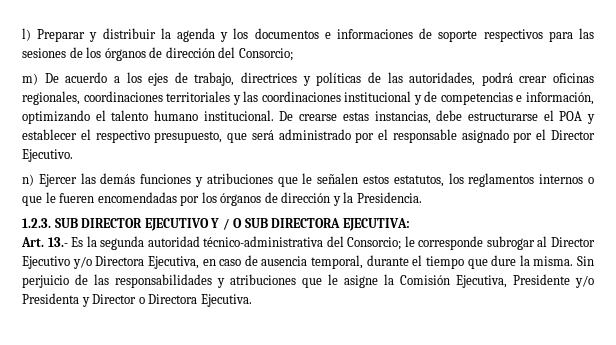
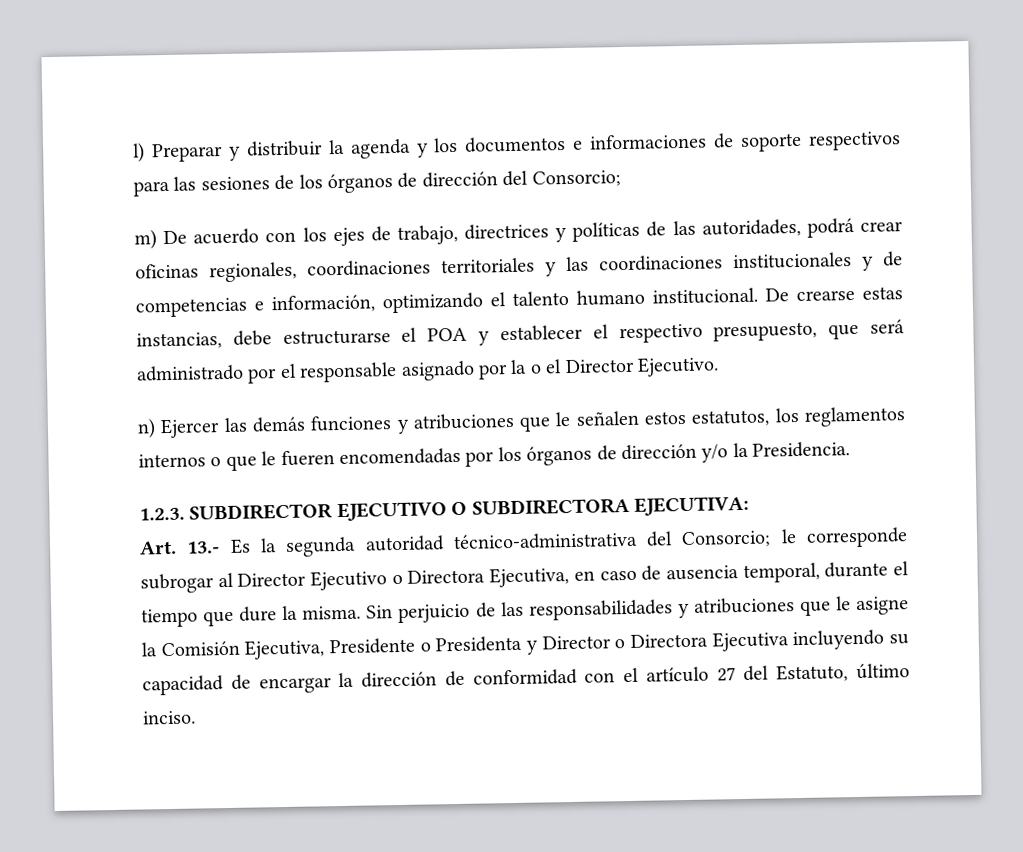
[113,76,120,83] a -> [265,231,297,243] con
[344,91,412,102] institucional -> [733,252,852,270] institucionales
(533, 137) none -> [510,359,542,374] la o
[332,196,341,206] y -> [701,444,729,463] y/o
[54,218,341,231] SUB DIRECTOR EJECUTIVO Y / O SUB DIRECTORA -> [189,497,630,522] SUBDIRECTOR EJECUTIVO O SUBDIRECTORA
[72,256,92,269] y/o -> [391,574,403,585] o
[575,275,594,288] y/o -> [419,642,431,652] o
[200,294,252,307] Ejecutiva. -> [711,629,909,652] [142,663,910,696] [142,710,196,725] Ejecutiva incluyendo su capacidad de encargar la dirección de conformidad con el artículo 27 del Estatuto, último inciso.

